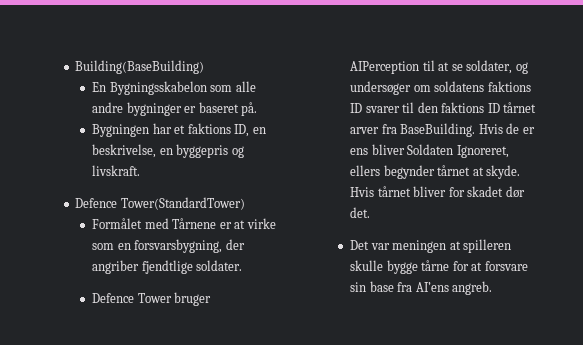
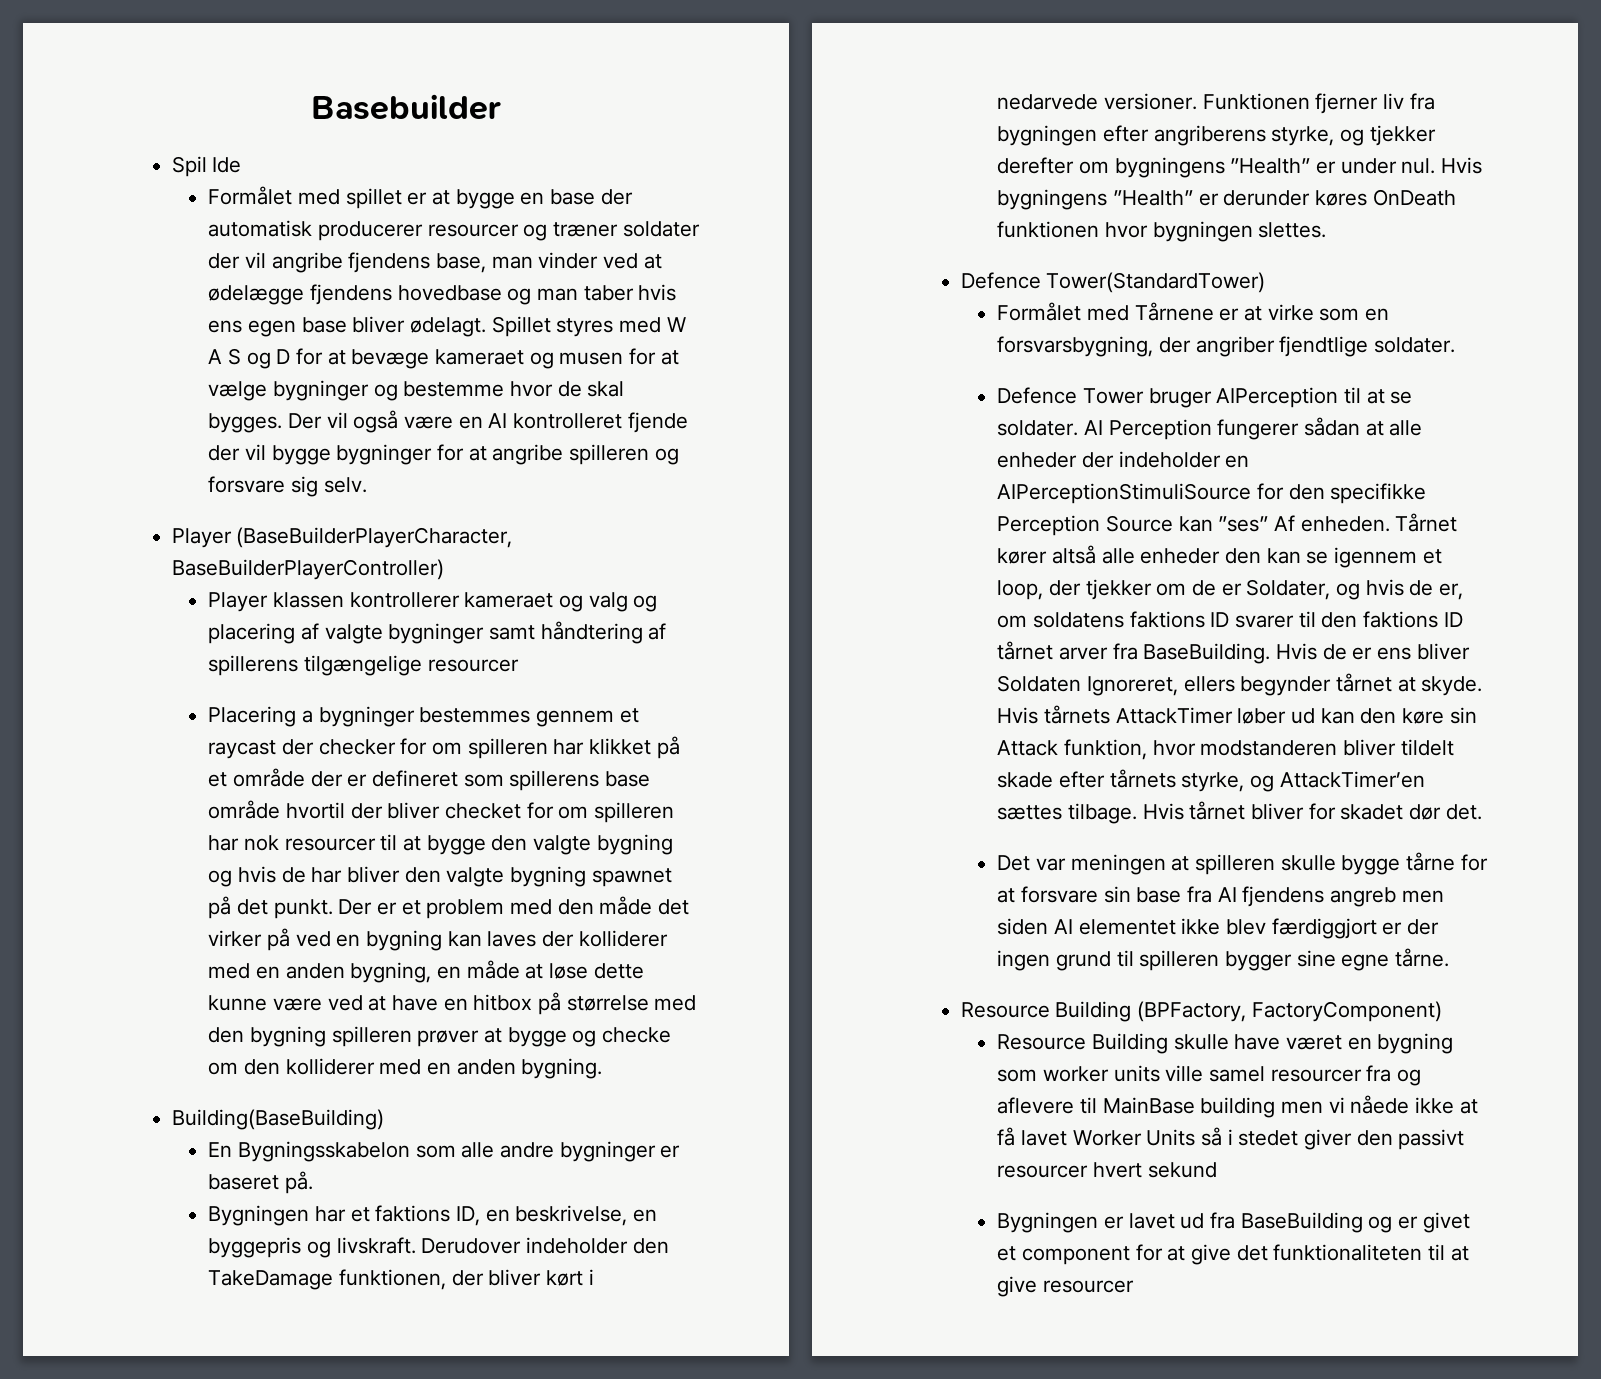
(75, 67) none -> [311,94,501,120] [171,156,242,177] [208,186,633,209] [208,220,700,241] [208,252,662,273] [208,284,677,305] [208,316,686,337] [208,348,679,369] [208,380,625,401] [208,410,688,433] [208,444,679,465] [208,476,367,497] [171,527,513,548] [171,559,444,580] [208,592,658,612] [208,621,667,644] [208,655,519,676] [208,706,639,727] [208,736,680,759] [208,768,651,791] [208,800,675,823] [208,834,673,855] [208,866,672,887] [208,896,690,919] [208,928,668,951] [208,960,644,983] [208,992,697,1015] [208,1026,672,1047] [208,1058,603,1079] Basebuilder // Spil Ide // Formålet med spillet er at bygge en base der automatisk producerer resourcer og træner soldater der vil angribe fjendens base, man vinder ved at ødelægge fjendens hovedbase og man taber hvis ens egen base bliver ødelagt. Spillet styres med W A S og D for at bevæge kameraet og musen for at vælge bygninger og bestemme hvor de skal bygges. Der vil også være en AI kontrolleret fjende der vil bygge bygninger for at angribe spilleren og forsvare sig selv. // Player (BaseBuilderPlayerCharacter, BaseBuilderPlayerController) // Player klassen kontrollerer kameraet og valg og placering af valgte bygninger samt håndtering af spillerens tilgængelige resourcer // Placering a bygninger bestemmes gennem et raycast der checker for om spilleren har klikket på et område der er defineret som spillerens base område hvortil der bliver checket for om spilleren har nok resourcer til at bygge den valgte bygning og hvis de har bliver den valgte bygning spawnet på det punkt. Der er et problem med den måde det virker på ved en bygning kan laves der kolliderer med en anden bygning, en måde at løse dette kunne være ved at have en hitbox på størrelse med den bygning spilleren prøver at bygge og checke om den kolliderer med en anden bygning. //
(141, 170) none -> [421,1237,669,1254] [208,1269,594,1290] [997,93,1435,114] [997,125,1436,146] [997,157,1483,178] [997,189,1456,210] [997,221,1327,242] Derudover indeholder den TakeDamage funktionen, der bliver kørt i nedarvede versioner. Funktionen fjerner liv fra bygningen efter angriberens styrke, og tjekker derefter om bygningens ”Health” er under nul. Hvis bygningens ”Health” er derunder køres OnDeath funktionen hvor bygningen slettes.
[466,60,528,74] [350,81,412,95] soldater, og undersøger -> [997,417,1423,440] [997,451,1250,468] [997,483,1427,504] [997,513,1458,536] [997,545,1442,568] [997,579,1464,600] soldater. AI Perception fungerer sådan at alle enheder der indeholder en AIPerceptionStimuliSource for den specifikke Perception Source kan ”ses” Af enheden. Tårnet kører altså alle enheder den kan se igennem et loop, der tjekker om de er Soldater, og hvis de er,
(375, 192) none -> [1044,705,1477,724] [997,739,1454,760] [997,769,1425,792] [997,803,1184,824] tårnets AttackTimer løber ud kan den køre sin Attack funktion, hvor modstanderen bliver tildelt skade efter tårnets styrke, og AttackTimer’en sættes tilbage. Hvis
[415,281,493,295] AI’ens angreb. -> [1217,886,1444,907] [997,918,1440,939] [997,948,1450,971] [960,1001,1442,1022] [997,1033,1454,1054] [997,1065,1422,1086] [997,1095,1478,1118] [997,1127,1465,1150] [997,1162,1217,1178] [997,1212,1470,1233] [997,1244,1469,1265] [997,1276,1135,1297] AI fjendens angreb men siden AI elementet ikke blev færdiggjort er der ingen grund til spilleren bygger sine egne tårne. // Resource Building (BPFactory, FactoryComponent) // Resource Building skulle have været en bygning som worker units ville samel resourcer fra og aflevere til MainBase building men vi nåede ikke at få lavet Worker Units så i stedet giver den passivt resourcer hvert sekund // Bygningen er lavet ud fra BaseBuilding og er givet et component for at give det funktionaliteten til at give resourcer

